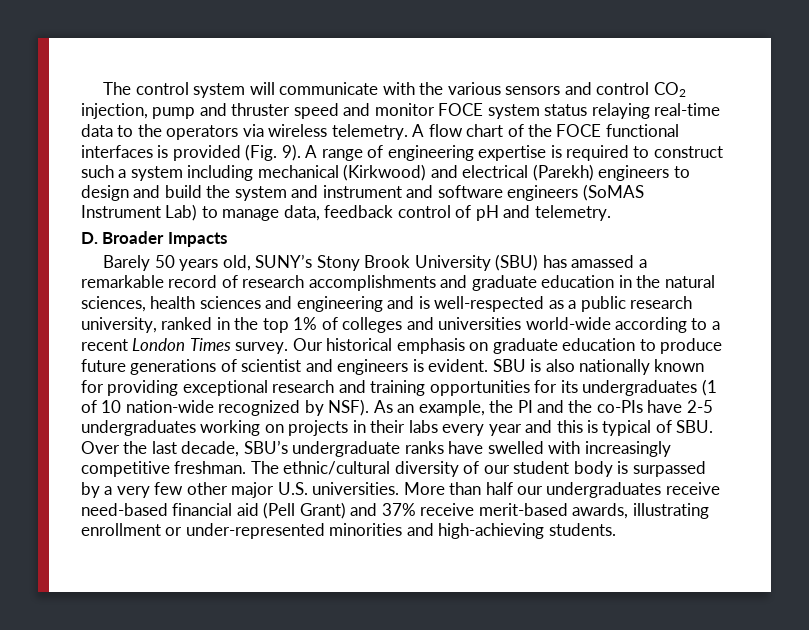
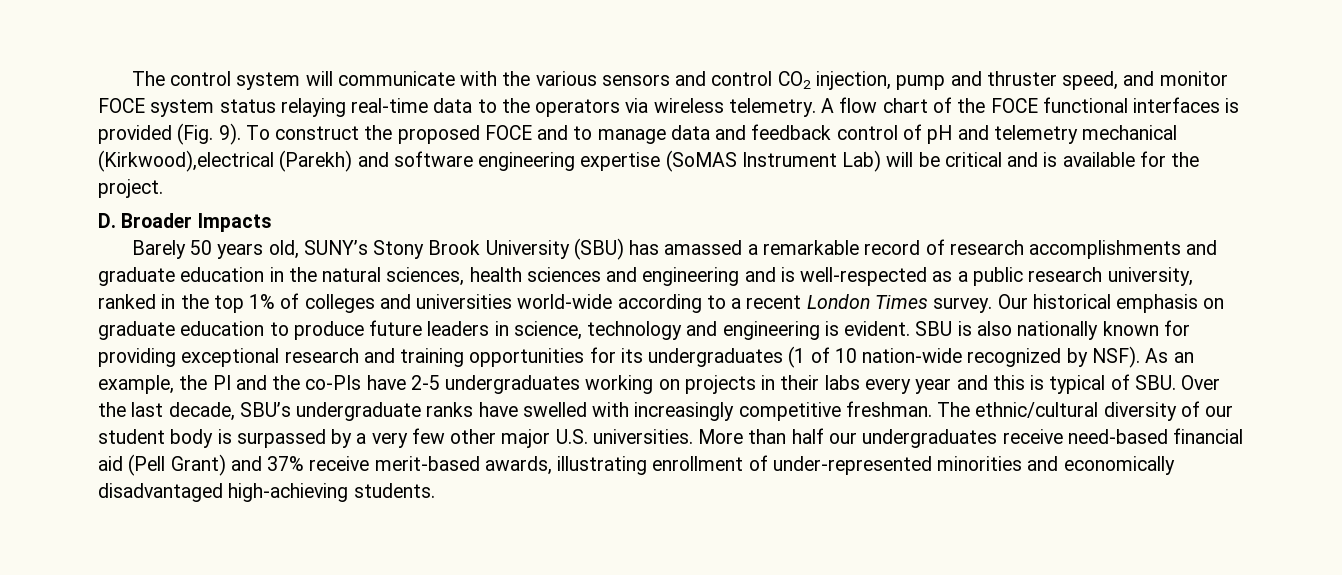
[293,103,339,119] speed -> [1062,71,1119,90] speed,
[305,145,723,161] [81,164,690,181] [81,184,644,201] [81,204,320,221] A range of engineering expertise is required to construct such a system including mechanical (Kirkwood) and electrical (Parekh) engineers to design and build the system and instrument and software engineers (SoMAS Instrument Lab) to manage data, -> [245,125,747,144] To construct the proposed FOCE and to manage data and
[534,205,611,221] telemetry. -> [993,125,1178,144] [98,150,1200,172] [98,179,163,198] telemetry mechanical (Kirkwood),electrical (Parekh) and software engineering expertise (SoMAS Instrument Lab) will be critical and is available for the project.
[130,359,409,375] generations of scientist and engineers -> [427,321,820,340] leaders in science, technology and engineering
[165,527,183,536] or -> [748,455,768,471] of
(434, 529) none -> [1063,456,1175,475] [98,483,223,502] economically disadvantaged

